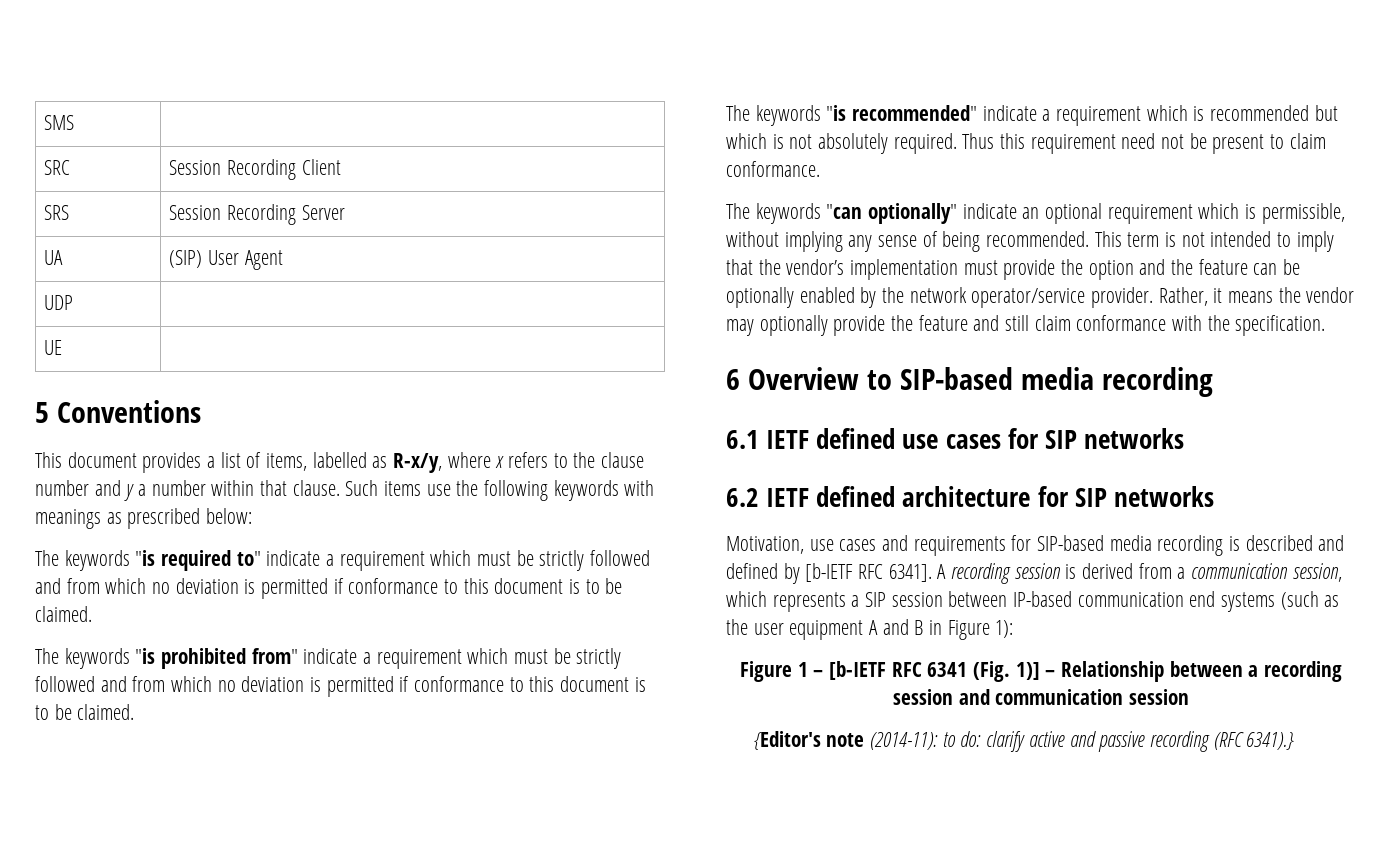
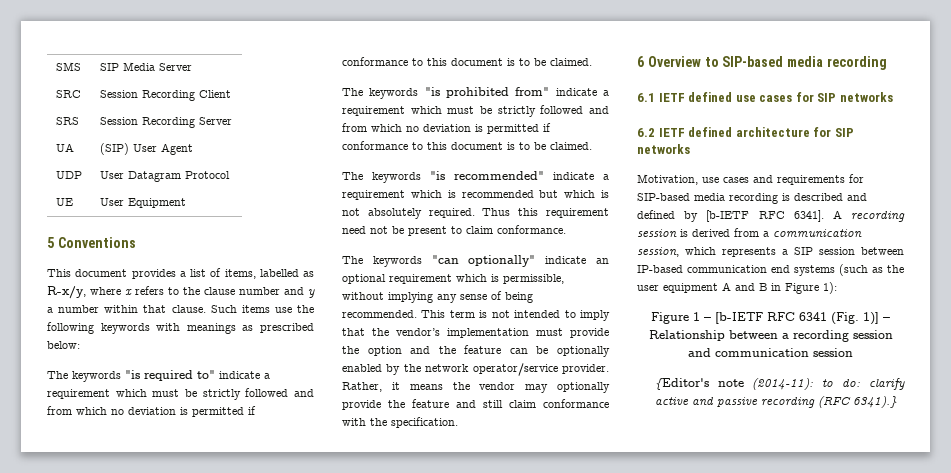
(75, 122) none -> [99,62,192,71] SIP Media Server
(74, 302) none -> [99,171,230,182] User Datagram Protocol
(63, 347) none -> [99,198,186,208] User Equipment

